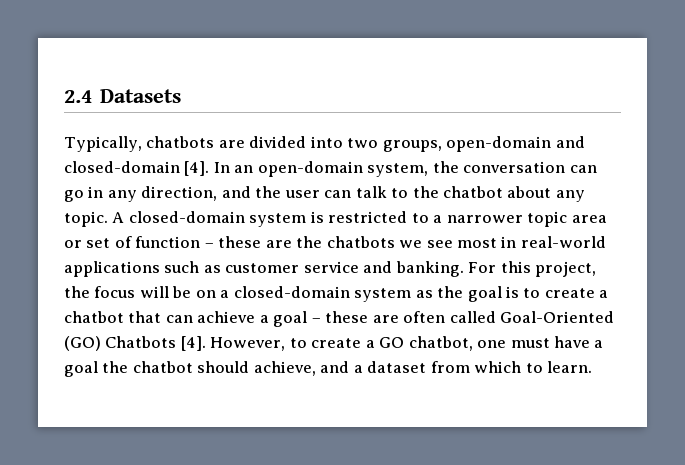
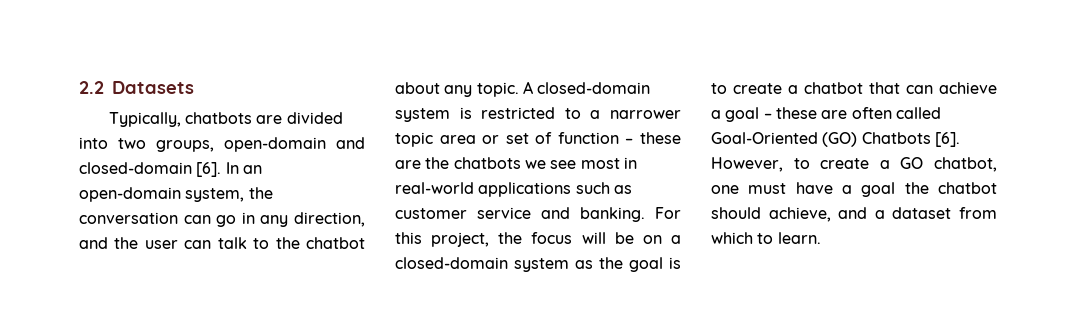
[64,90,92,103] 2.4 -> [79,81,104,94] 2.2
[184,161,210,176] [4]. -> [196,162,222,177] [6].
[180,336,206,351] [4]. -> [934,132,960,147] [6].

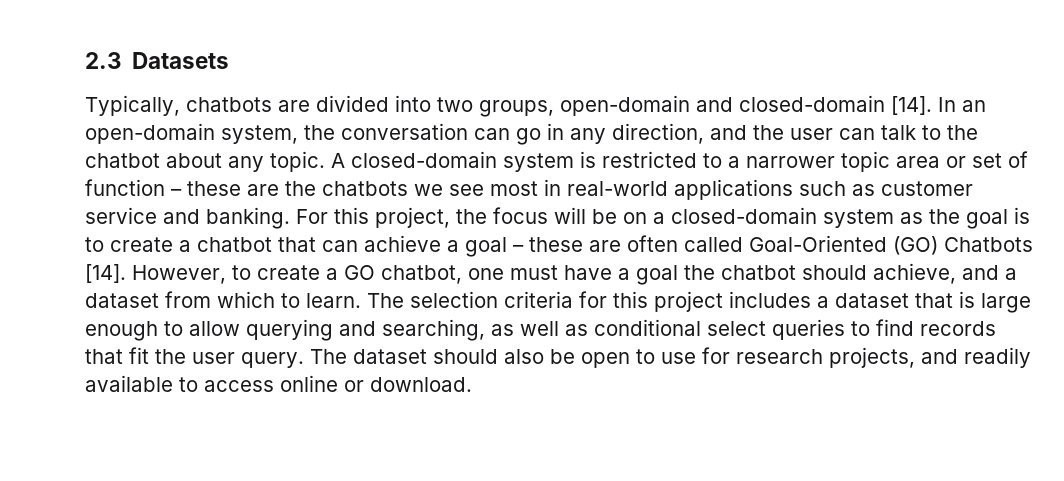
[79,81,104,94] 2.2 -> [85,52,122,69] 2.3
[196,162,222,177] [6]. -> [891,96,932,115] [14].
[934,132,960,147] [6]. -> [85,264,126,283] [14].
(821, 238) none -> [367,291,1031,313] [85,319,996,341] [85,347,1031,368] [85,375,472,392] The selection criteria for this project includes a dataset that is large enough to allow querying and searching, as well as conditional select queries to find records that fit the user query. The dataset should also be open to use for research projects, and readily available to access online or download.

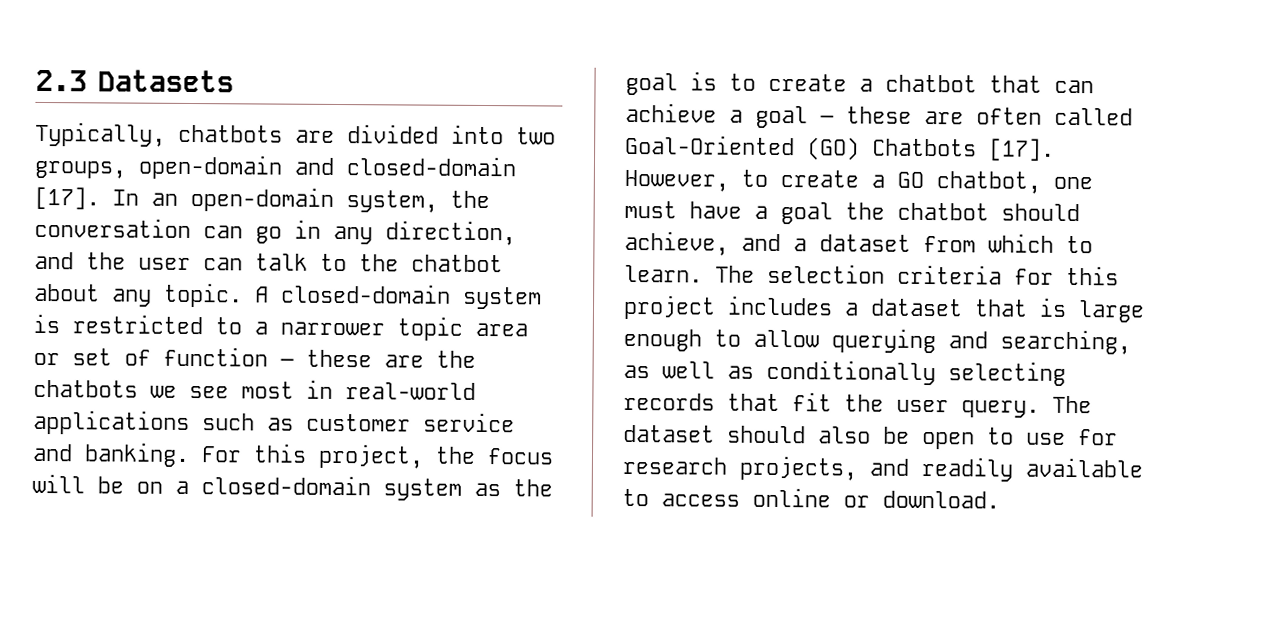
[891,96,932,115] [14]. -> [34,186,100,210] [17].
[85,264,126,283] [14]. -> [989,138,1055,161] [17].
[594,319,914,340] conditional select queries to find -> [766,359,1066,386] conditionally selecting

